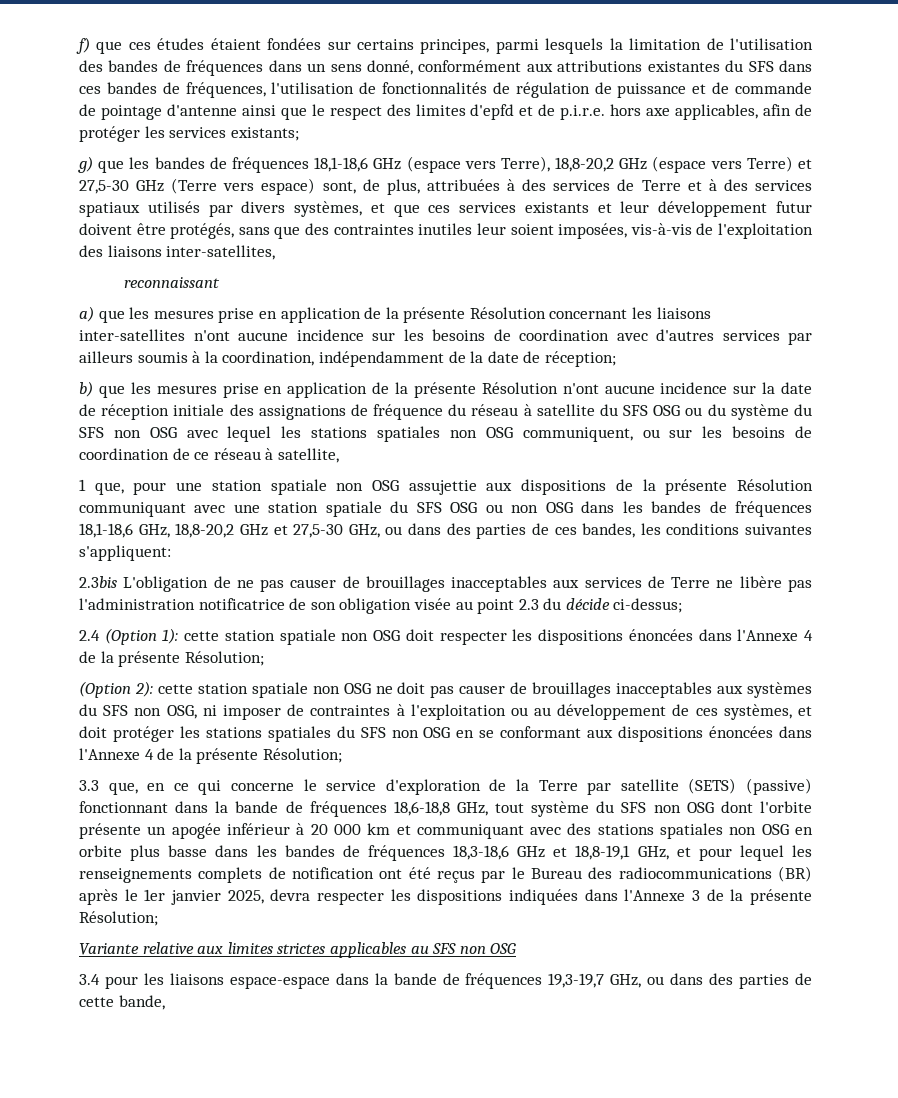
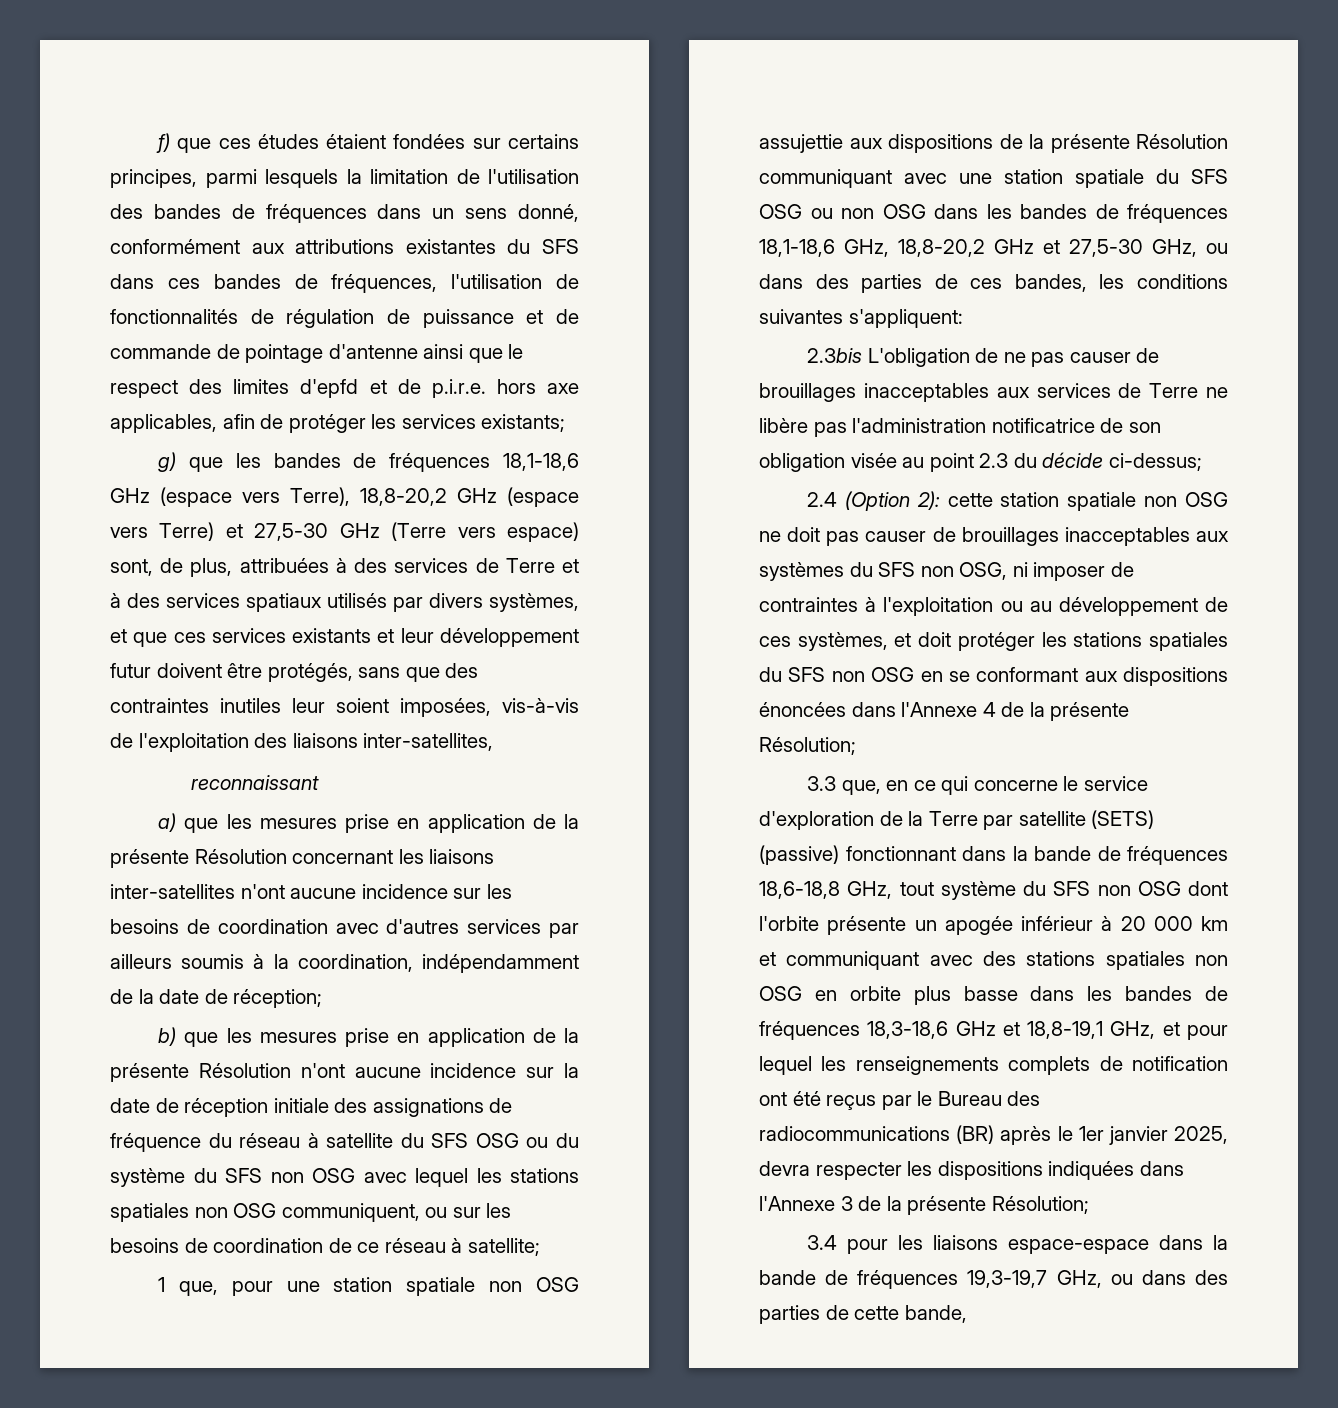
[277,448,339,463] satellite, -> [467,1238,540,1256] satellite;
[162,628,814,645] [79,651,264,667] [79,681,131,698] 1): cette station spatiale non OSG doit respecter les dispositions énoncées dans l'Annexe 4 de la présente Résolution; // (Option -> (910, 501) none
[79,942,517,958] // Variante relative aux limites strictes applicables au SFS non OSG -> (1089, 1205) none

